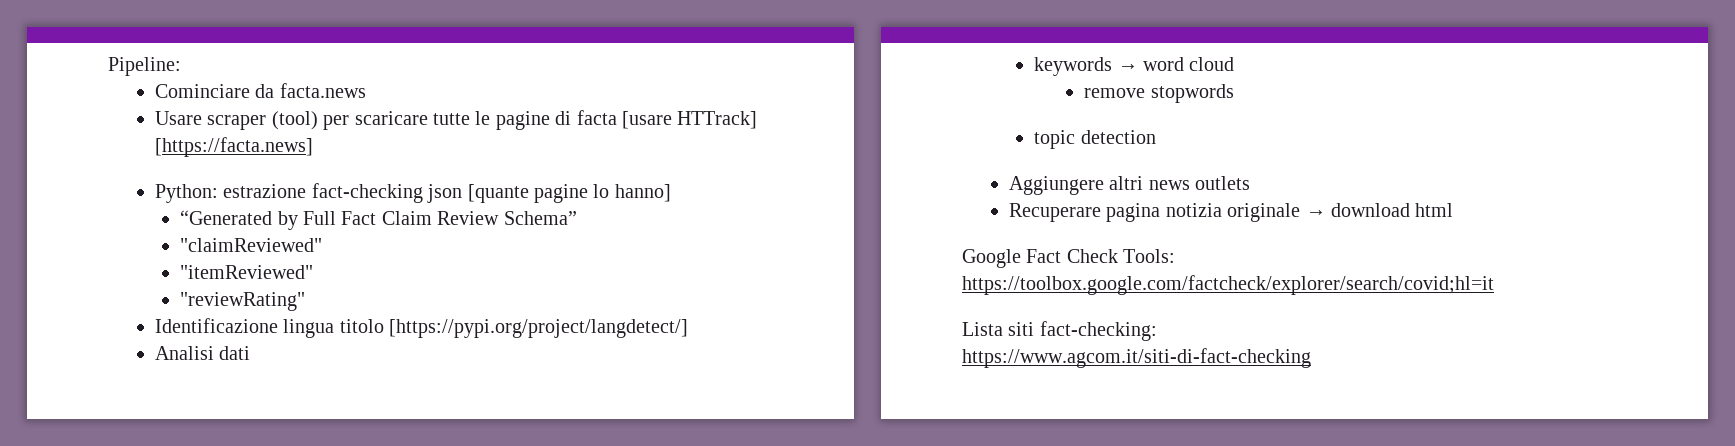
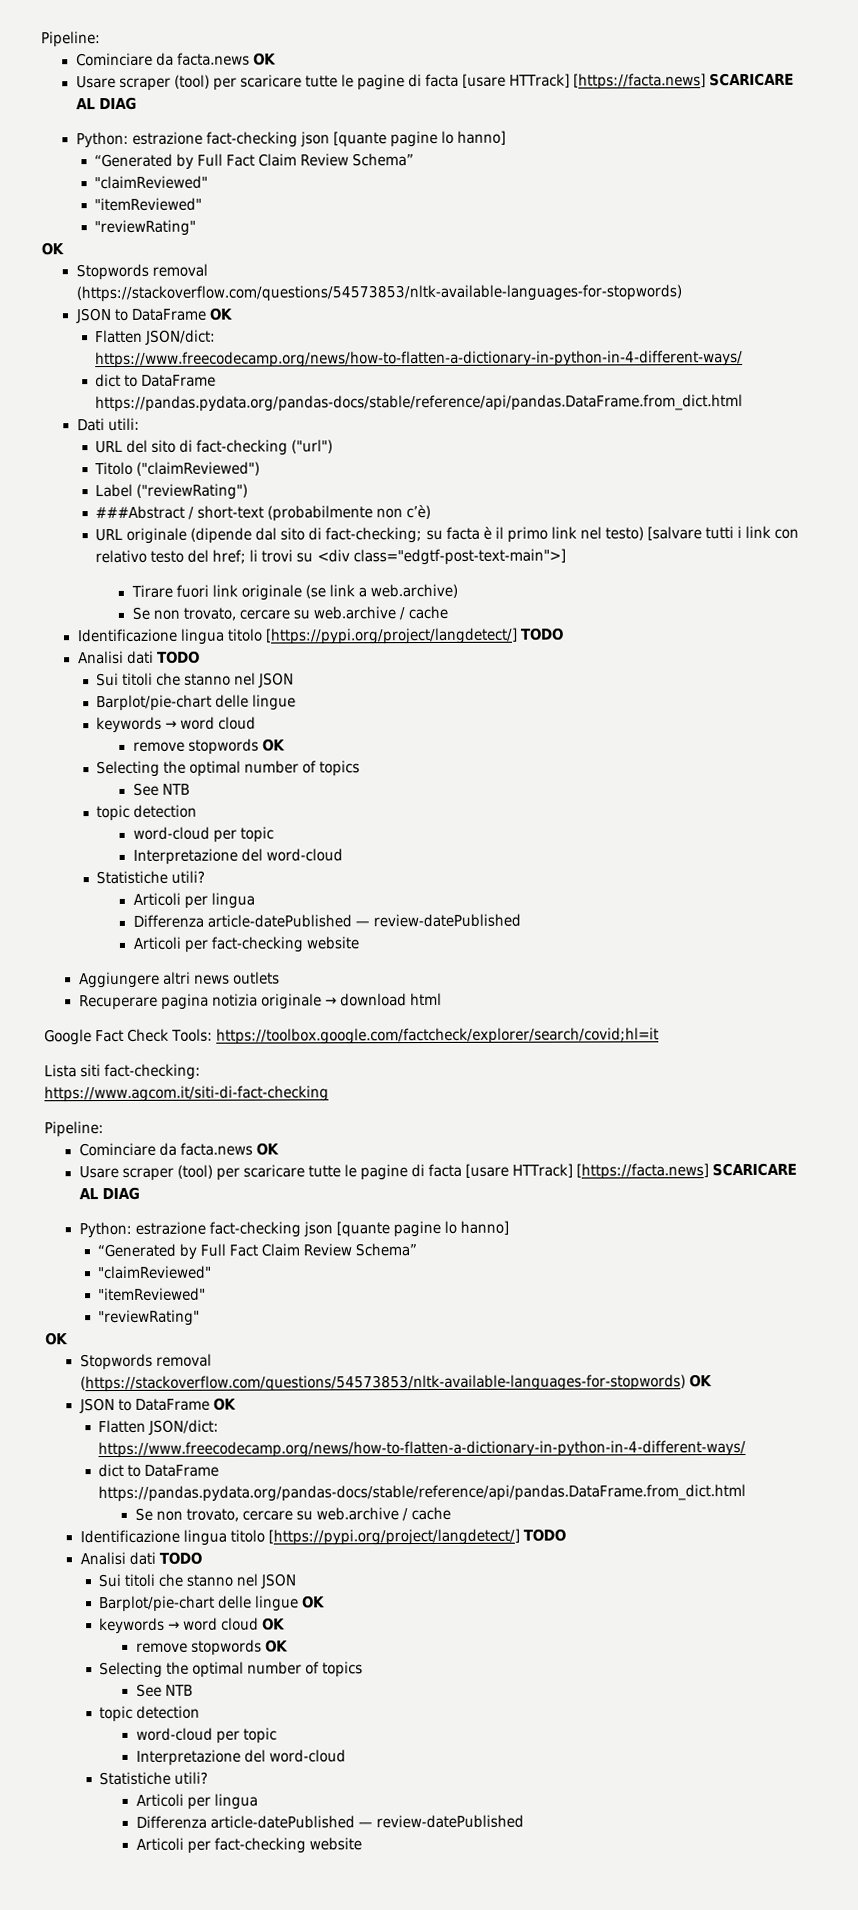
[108,57,181,76] [155,83,366,98] Pipeline: // Cominciare da facta.news -> [41,31,101,48] [75,52,276,67] Pipeline: // Cominciare da facta.news OK
(314, 147) none -> [709,72,795,87] [75,96,137,111] SCARICARE AL DIAG
[155,318,689,338] [155,346,251,360] // Identificazione lingua titolo [https://pypi.org/project/langdetect/] // Analisi dati -> [41,242,64,256] [75,263,208,281] [75,284,682,303] [74,307,233,324] [95,329,217,345] [95,350,744,369] [95,373,217,388] [95,394,744,413] [76,417,140,432] [95,439,334,456] [94,461,261,476] [95,483,249,500] [95,504,432,522] [95,525,800,544] [95,548,566,566] [130,583,459,601] [131,605,449,621] [76,627,565,645] [77,650,200,665] [96,672,295,688] [96,694,297,712] // OK // Stopwords removal (https://stackoverflow.com/questions/54573853/nltk-available-languages-for-stopwords) // JSON to DataFrame OK // Flatten JSON/dict: https://www.freecodecamp.org/news/how-to-flatten-a-dictionary-in-python-in-4-different-ways/ // dict to DataFrame https://pandas.pydata.org/pandas-docs/stable/reference/api/pandas.DataFrame.from_dict.html // Dati utili: // URL del sito di fact-checking ("url") // Titolo ("claimReviewed") // Label ("reviewRating") // ###Abstract / short-text (probabilmente non c’è) // URL originale (dipende dal sito di fact-checking; su facta è il primo link nel testo) [salvare tutti i link con relativo testo del href; li trovi su <div class="edgtf-post-text-main">] // Tirare fuori link originale (se link a web.archive) // Se non trovato, cercare su web.archive / cache // Identificazione lingua titolo [https://pypi.org/project/langdetect/] TODO // Analisi dati TODO // Sui titoli che stanno nel JSON // Barplot/pie-chart delle lingue
[1034,130,1156,149] // topic detection -> [261,738,285,752] [96,760,361,778] [132,782,190,796] [96,804,198,822] [132,826,274,843] [132,848,343,865] [96,870,206,885] [132,892,255,909] [132,913,521,928] [132,936,359,953] OK // Selecting the optimal number of topics // See NTB // topic detection // word-cloud per topic // Interpretazione del word-cloud // Statistiche utili? // Articoli per lingua // Differenza article-datePublished — review-datePublished // Articoli per fact-checking website
(1311, 358) none -> [44,1121,104,1138] [78,1142,279,1157] [78,1162,798,1181] [78,1186,140,1201] [78,1220,510,1239] [97,1243,418,1260] [97,1265,213,1280] [98,1287,207,1302] [98,1309,201,1327] [45,1332,68,1346] [79,1353,212,1371] [79,1374,712,1393] [78,1397,236,1414] [98,1419,220,1435] [98,1440,747,1459] [98,1463,220,1478] [98,1484,747,1503] [134,1506,452,1522] [79,1528,567,1546] [79,1551,202,1566] [98,1573,297,1589] [99,1595,326,1613] [99,1617,286,1635] [135,1639,288,1656] [99,1661,364,1679] [135,1683,193,1697] [99,1705,201,1723] [135,1727,277,1744] [135,1749,346,1766] [99,1771,209,1786] [135,1793,258,1810] [135,1814,524,1829] [135,1837,362,1854] // Pipeline: // Cominciare da facta.news OK // Usare scraper (tool) per scaricare tutte le pagine di facta [usare HTTrack] [https://facta.news] SCARICARE AL DIAG // Python: estrazione fact-checking json [quante pagine lo hanno] // “Generated by Full Fact Claim Review Schema” // "claimReviewed" // "itemReviewed" // "reviewRating" // OK // Stopwords removal (https://stackoverflow.com/questions/54573853/nltk-available-languages-for-stopwords) OK // JSON to DataFrame OK // Flatten JSON/dict: https://www.freecodecamp.org/news/how-to-flatten-a-dictionary-in-python-in-4-different-ways/ // dict to DataFrame https://pandas.pydata.org/pandas-docs/stable/reference/api/pandas.DataFrame.from_dict.html // Se non trovato, cercare su web.archive / cache // Identificazione lingua titolo [https://pypi.org/project/langdetect/] TODO // Analisi dati TODO // Sui titoli che stanno nel JSON // Barplot/pie-chart delle lingue OK // keywords → word cloud OK // remove stopwords OK // Selecting the optimal number of topics // See NTB // topic detection // word-cloud per topic // Interpretazione del word-cloud // Statistiche utili? // Articoli per lingua // Differenza article-datePublished — review-datePublished // Articoli per fact-checking website

